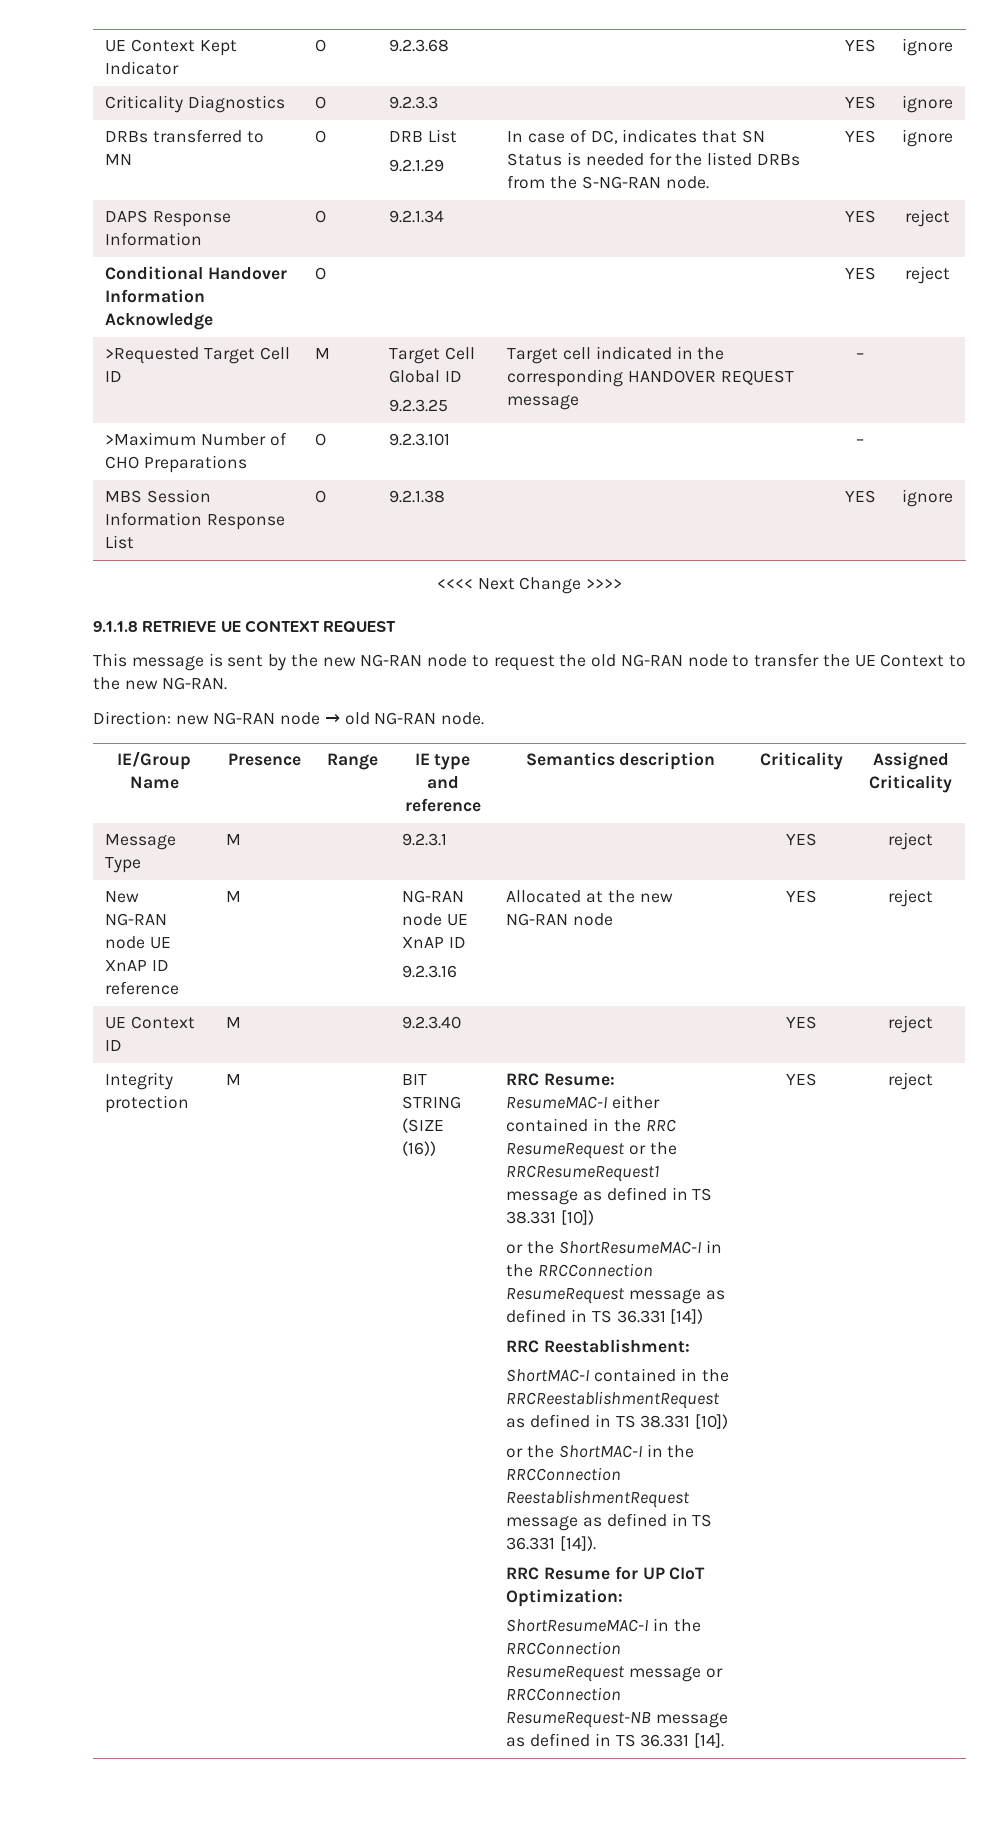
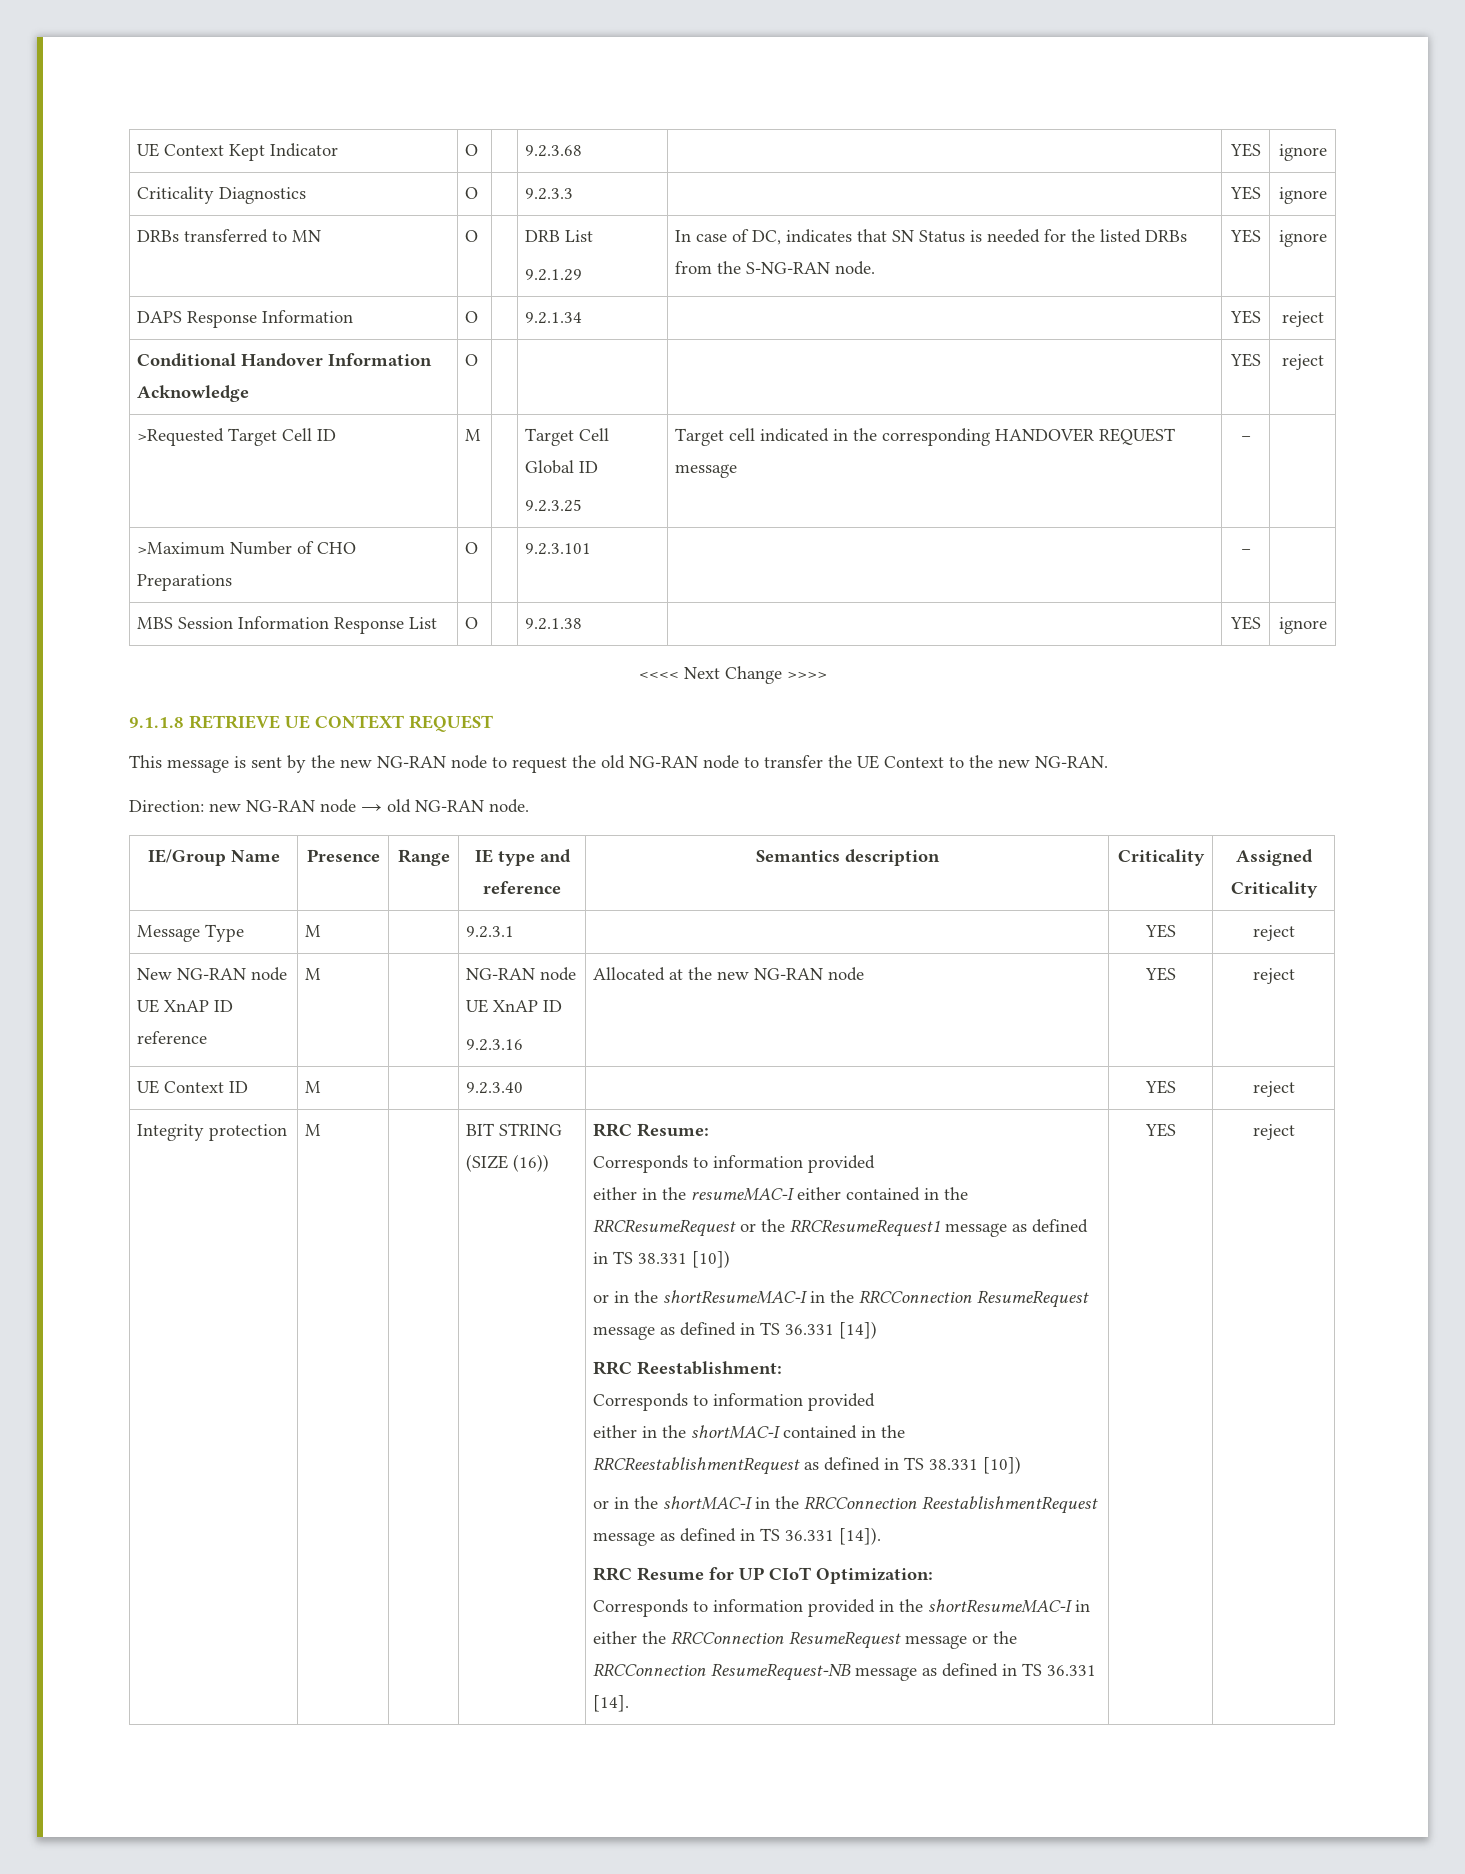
[506,1096,608,1109] ResumeMAC-I -> [593,1155,876,1173] [593,1187,796,1201] Corresponds to information provided // either in the resumeMAC-I
[645,1119,676,1132] [506,1143,626,1159] RRC ResumeRequest -> [593,1219,737,1237] RRCResumeRequest
[527,1241,701,1254] the ShortResumeMAC-I -> [614,1290,809,1304] in the shortResumeMAC-I
[506,1369,590,1382] ShortMAC-I -> [593,1393,876,1411] [593,1425,782,1439] Corresponds to information provided // either in the shortMAC-I
[527,1445,642,1458] the ShortMAC-I -> [614,1496,754,1510] in the shortMAC-I
[506,1618,670,1632] ShortResumeMAC-I in -> [593,1599,1091,1617] [593,1631,638,1644] Corresponds to information provided in the shortResumeMAC-I in either
(723, 1673) none -> [993,1631,1018,1644] the

